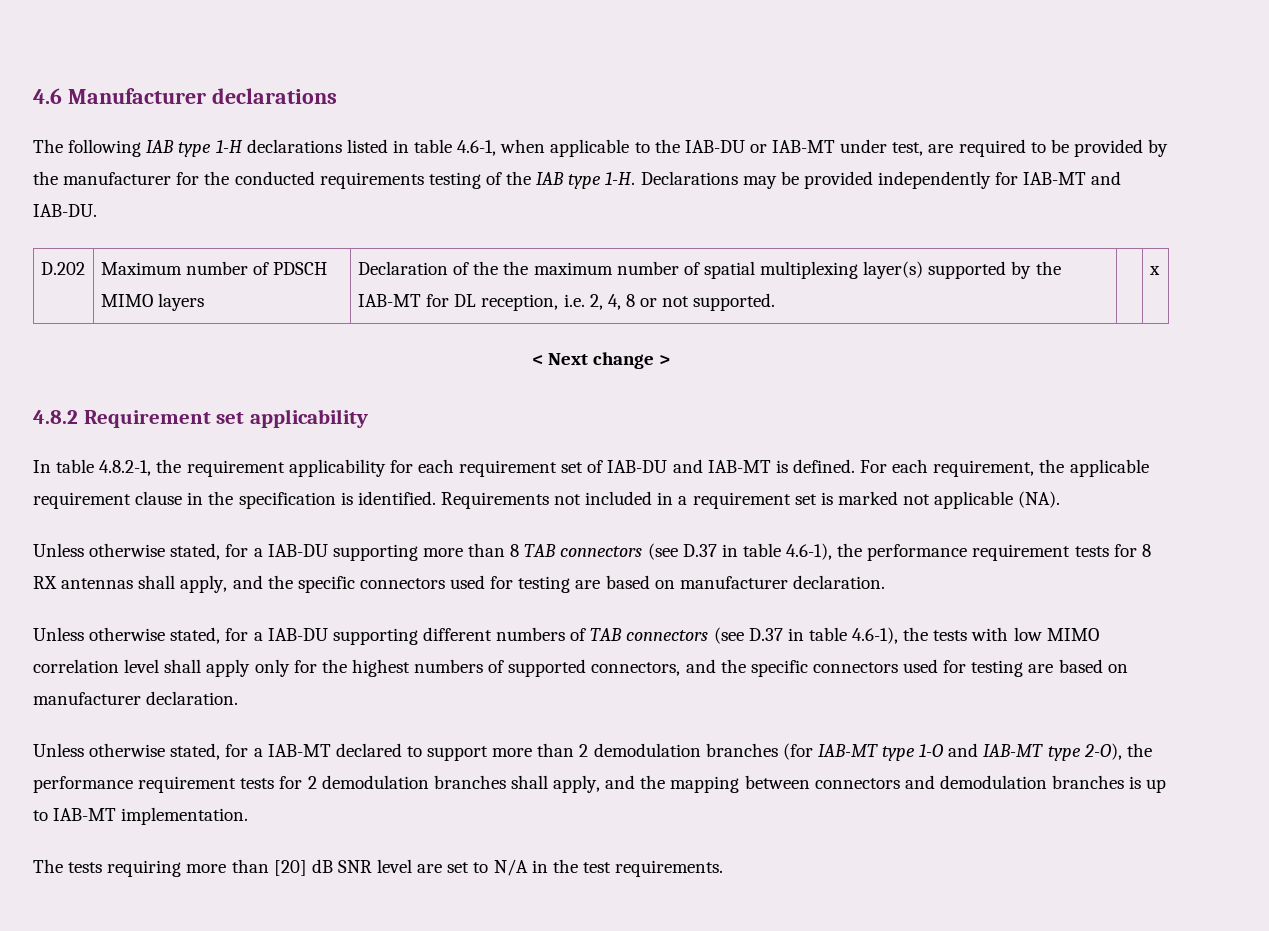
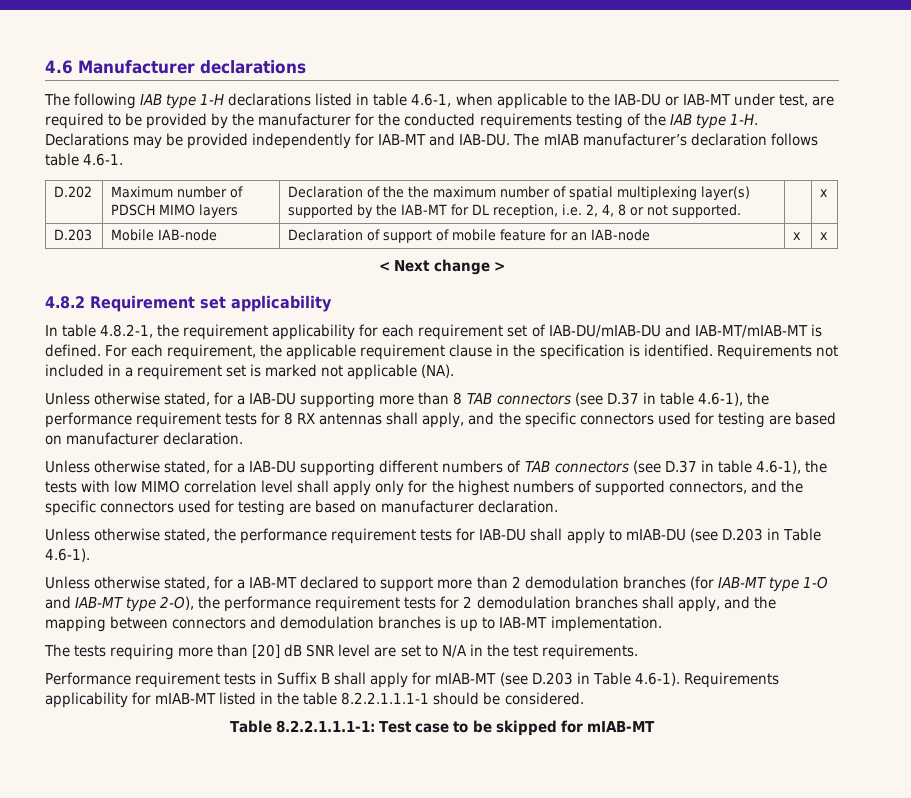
(97, 210) none -> [513,133,818,146] [45,153,124,166] The mIAB manufacturer’s declaration follows table 4.6-1.
(1160, 270) none -> [54,229,93,241] [111,229,218,241] [288,229,651,243] [793,232,802,240] [820,232,829,240] // D.203 | Mobile IAB-node | Declaration of support of mobile feature for an IAB-node | x | x
[607,459,771,473] IAB-DU and IAB-MT -> [548,324,808,338] IAB-DU/mIAB-DU and IAB-MT/mIAB-MT
(239, 698) none -> [45,528,821,544] [45,548,90,562] // Unless otherwise stated, the performance requirement tests for IAB-DU shall apply to mIAB-DU (see D.203 in Table 4.6-1).
(724, 868) none -> [45,672,779,688] [45,692,584,708] [230,720,655,736] // Performance requirement tests in Suffix B shall apply for mIAB-MT (see D.203 in Table 4.6-1). Requirements applicability for mIAB-MT listed in the table 8.2.2.1.1.1-1 should be considered. // Table 8.2.2.1.1.1-1: Test case to be skipped for mIAB-MT

